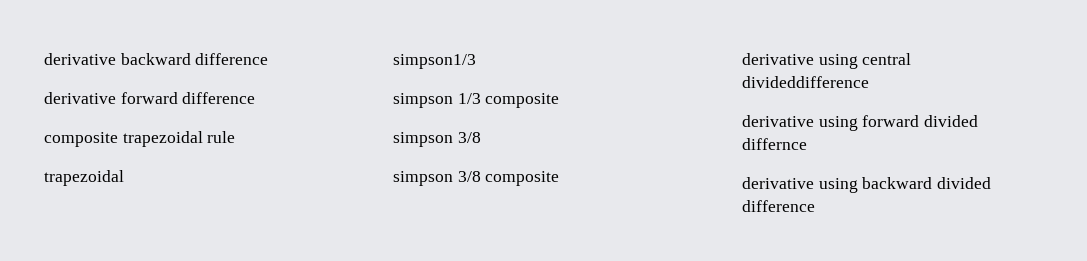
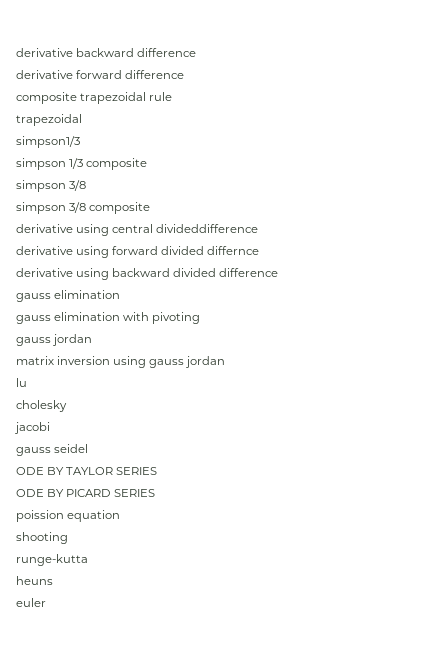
(815, 206) none -> [16,290,121,302] [16,312,201,324] [16,334,93,346] [16,356,226,368] [16,378,27,387] [16,400,67,412] [14,422,50,434] [16,444,89,456] [16,467,158,475] [16,489,156,497] [16,510,121,522] [16,532,68,544] [16,554,88,566] [16,576,53,585] [16,598,46,607] // gauss elimination // gauss elimination with pivoting // gauss jordan // matrix inversion using gauss jordan // lu // cholesky // jacobi // gauss seidel // ODE BY TAYLOR SERIES // ODE BY PICARD SERIES // poission equation // shooting // runge-kutta // heuns // euler

